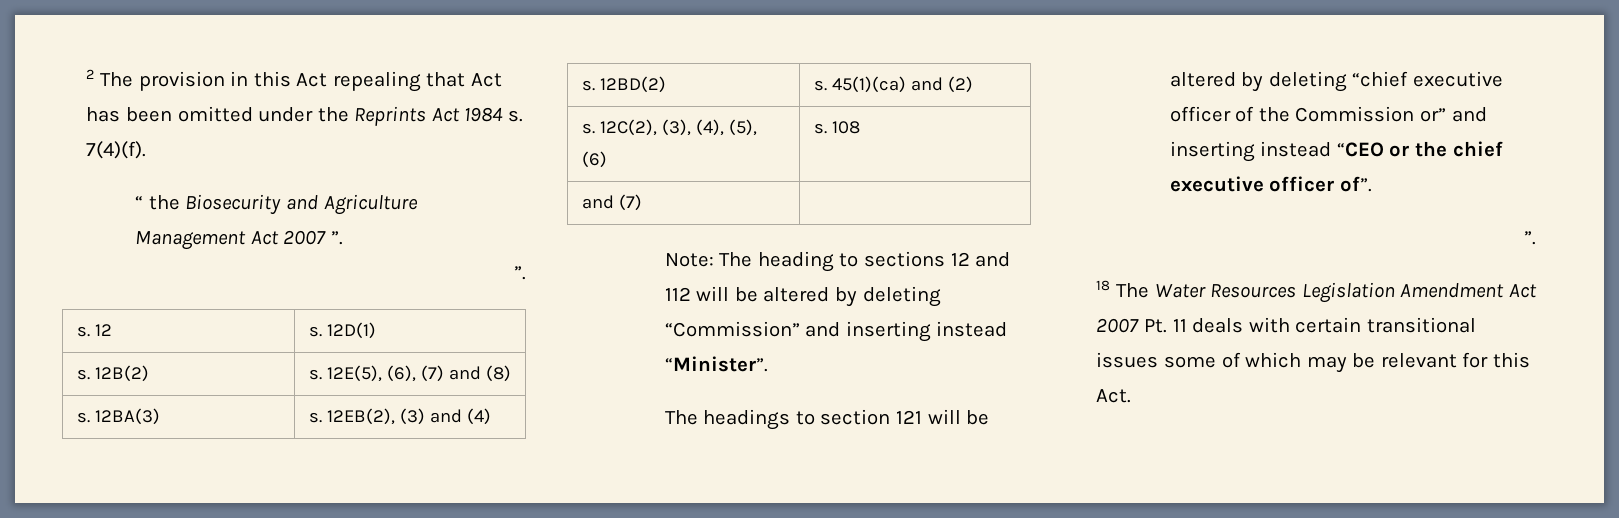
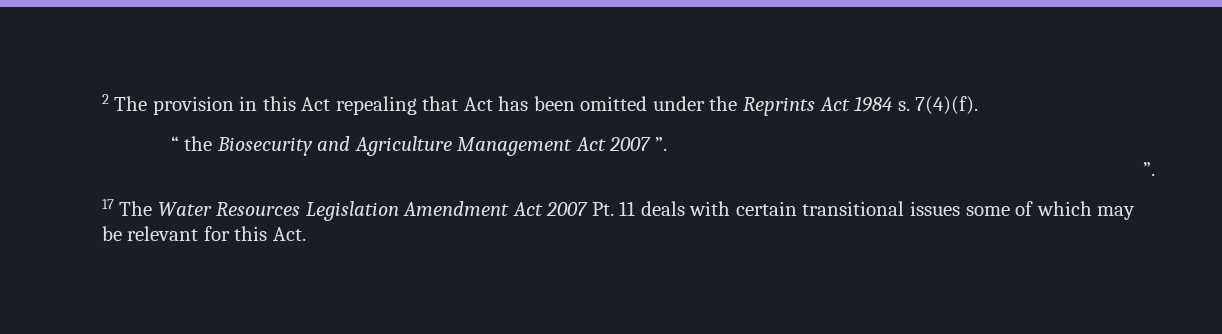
[76,324,112,337] [308,322,376,339] [76,365,149,382] [308,365,511,382] [76,408,160,425] [308,408,491,425] [581,76,666,93] [813,76,973,93] [581,119,757,136] [581,151,607,168] [813,121,860,134] [581,194,642,211] [664,251,1011,272] [664,286,941,307] [664,321,1008,342] [664,356,768,372] [664,409,990,430] [1169,71,1504,92] [1169,106,1487,122] [1169,141,1503,162] [1169,176,1372,192] [1524,231,1536,245] [1096,280,1111,291] // s. 12 | s. 12D(1) // s. 12B(2) | s. 12E(5), (6), (7) and (8) // s. 12BA(3) | s. 12EB(2), (3) and (4) // s. 12BD(2) | s. 45(1)(ca) and (2) // s. 12C(2), (3), (4), (5), (6) | s. 108 // and (7) | // Note: The heading to sections 12 and 112 will be altered by deleting “Commission” and inserting instead “Minister”. // The headings to section 121 will be altered by deleting “chief executive officer of the Commission or” and inserting instead “CEO or the chief executive officer of”. // ”. // 18 -> [101,199,114,209] // 17

